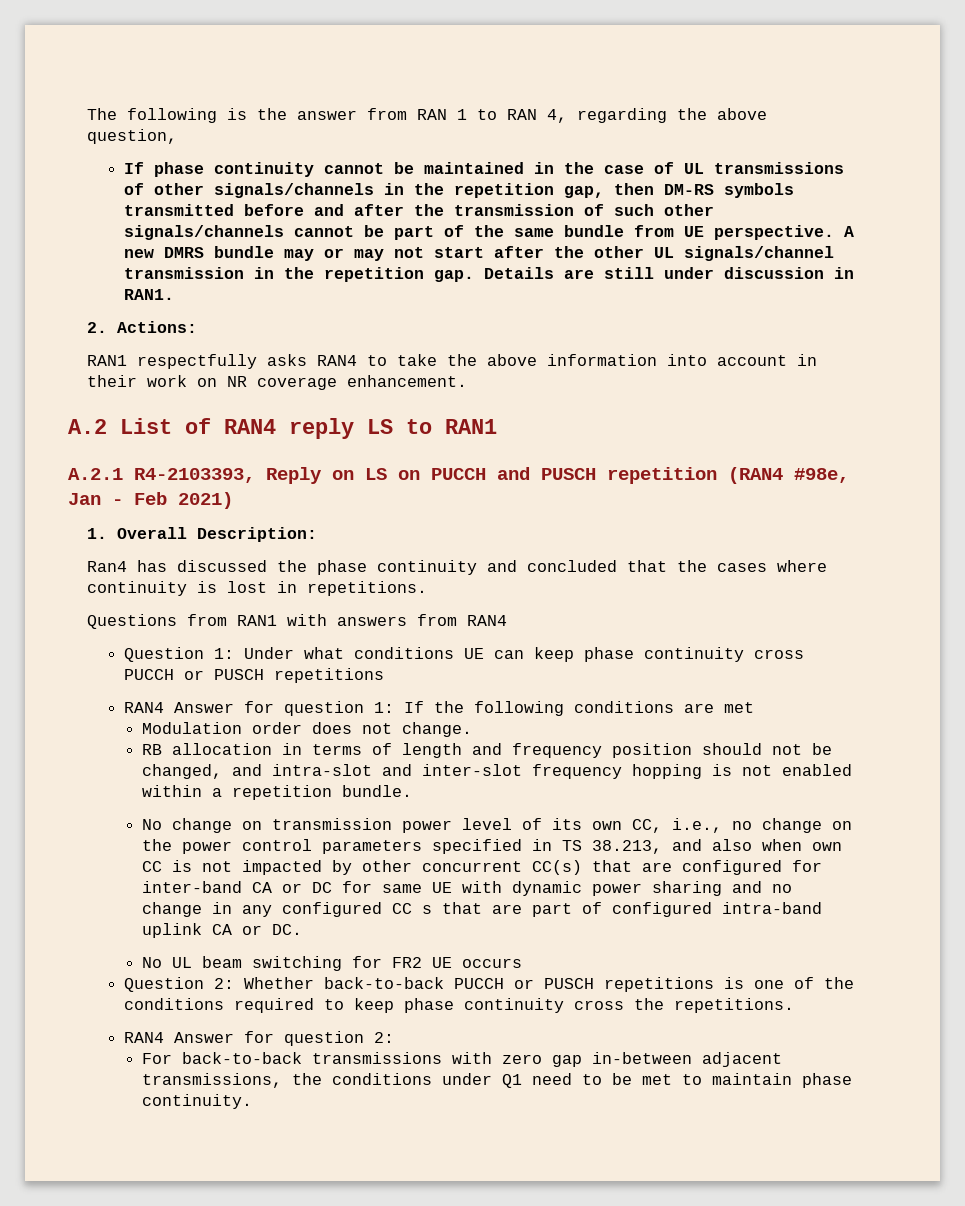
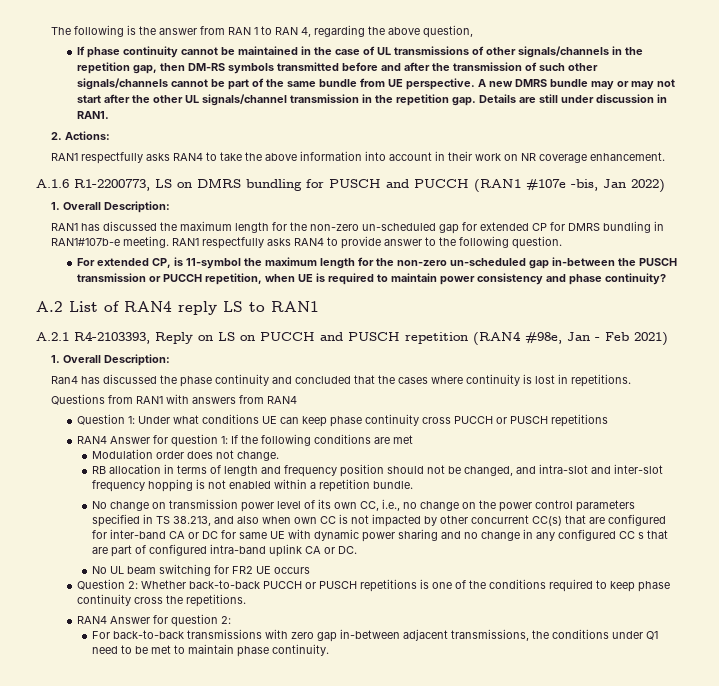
(467, 381) none -> [36,178,665,193] [50,201,170,213] [50,221,664,234] [50,236,562,249] [77,257,678,269] [77,273,667,285] // A.1.6 R1-2200773, LS on DMRS bundling for PUSCH and PUCCH (RAN1 #107e -bis, Jan 2022) // 1. Overall Description: // RAN1 has discussed the maximum length for the non-zero un-scheduled gap for extended CP for DMRS bundling in RAN1#107b-e meeting. RAN1 respectfully asks RAN4 to provide answer to the following question. // For extended CP, is 11-symbol the maximum length for the non-zero un-scheduled gap in-between the PUSCH transmission or PUCCH repetition, when UE is required to maintain power consistency and phase continuity?

